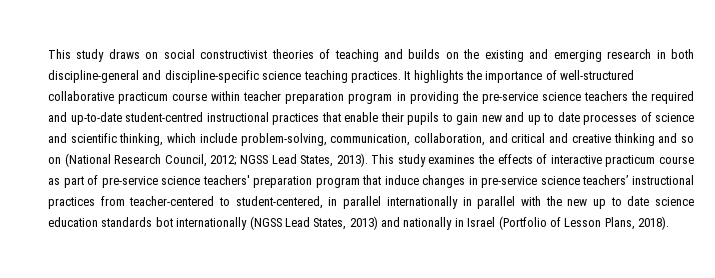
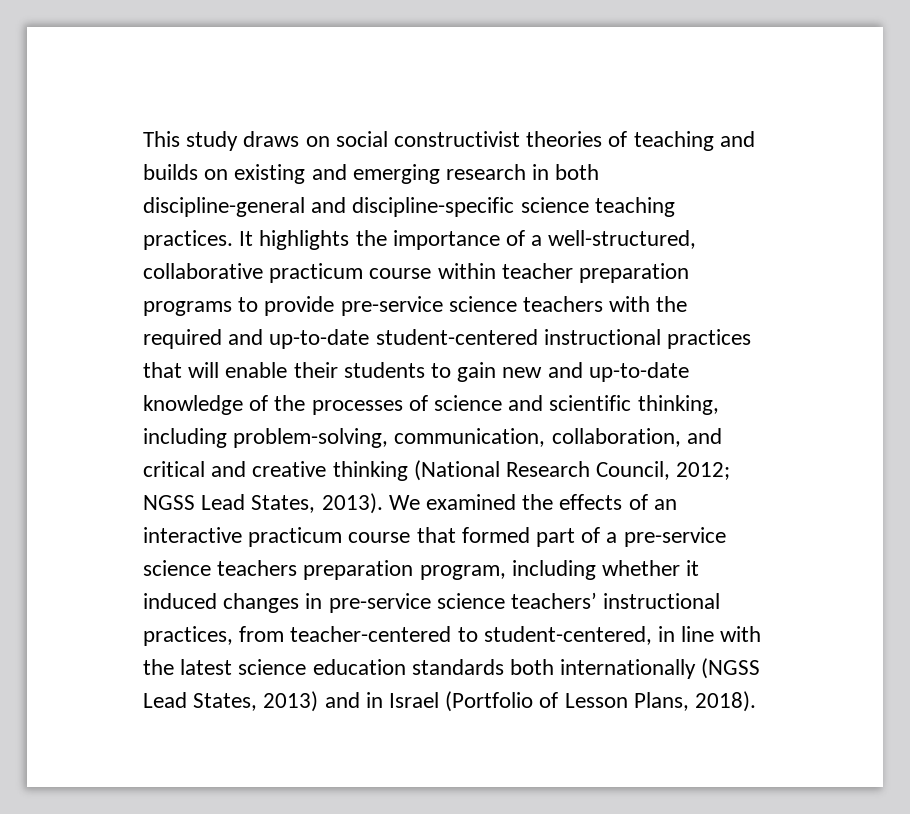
[463,49,480,59] the -> (229, 174) none
[560,70,635,80] well-structured -> [531,230,697,249] a well-structured,
[348,91,628,104] program in providing the pre-service science teachers -> [143,296,651,316] programs to provide pre-service science teachers with
[125,112,203,122] student-centred -> [375,329,538,345] student-centered
(341, 117) none -> [188,362,220,378] will
[407,112,439,125] pupils -> [343,362,425,378] students
[527,112,580,125] up to date -> [588,362,689,382] [143,395,306,415] up-to-date knowledge of the
[167,133,237,143] which include -> [143,428,227,448] including
[658,133,694,143] [48,157,61,164] and so on -> (408, 471) none
[371,154,476,167] This study examines -> [388,494,517,510] We examined
(548, 159) none -> [653,499,677,510] an
[48,178,60,185] as -> [416,527,530,543] that formed
[101,175,419,188] pre-service science teachers' preparation program that induce -> [606,527,726,547] [143,560,700,580] [143,593,217,609] a pre-service science teachers preparation program, including whether it induced
[48,197,95,209] practices -> [143,626,233,646] practices,
[343,196,650,209] parallel internationally in parallel with the new up to date -> [681,626,762,642] [143,659,233,675] line with the latest
[155,217,173,227] bot -> [510,659,555,675] both
[403,217,453,230] nationally -> (360, 700) none

